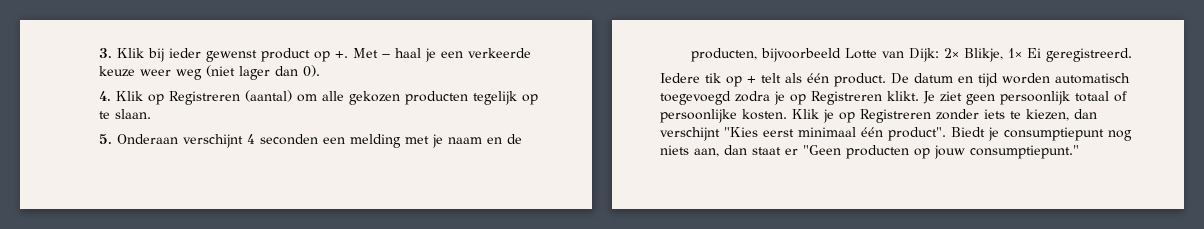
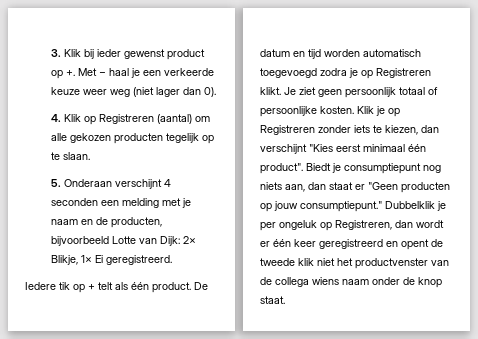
(1079, 152) none -> [385,201,446,211] [260,220,444,231] [260,239,443,250] [260,258,449,269] [260,277,442,288] [260,296,285,304] Dubbelklik je per ongeluk op Registreren, dan wordt er één keer geregistreerd en opent de tweede klik niet het productvenster van de collega wiens naam onder de knop staat.

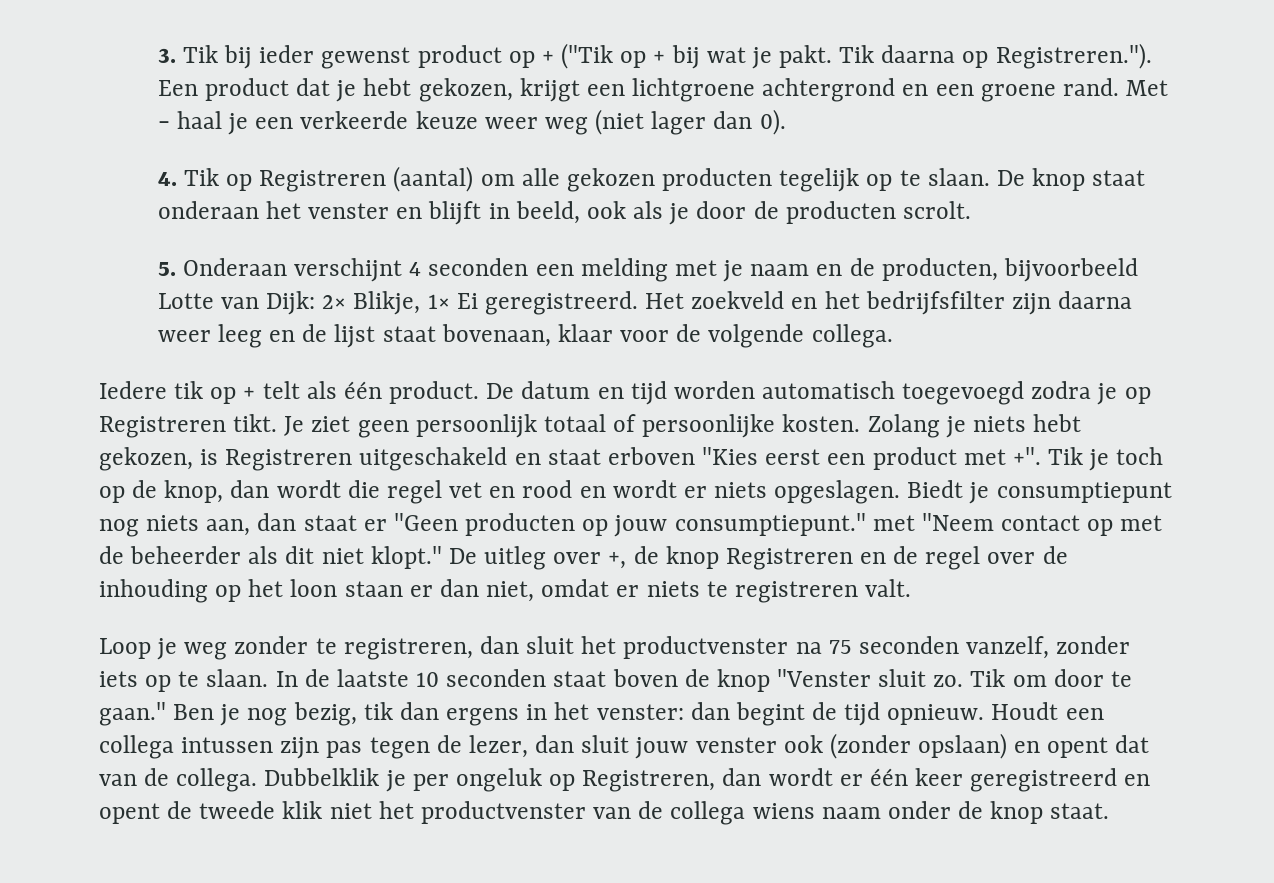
[64,49,82,57] Klik -> [182,45,218,63] Tik
[66,70,76,76] +. -> [541,43,1152,69] [157,78,1119,102] + ("Tik op + bij wat je pakt. Tik daarna op Registreren."). Een product dat je hebt gekozen, krijgt een lichtgroene achtergrond en een groene rand.
[64,114,82,122] Klik -> [183,168,219,186] Tik
(91, 156) none -> [996,168,1146,191] [157,201,971,225] De knop staat onderaan het venster en blijft in beeld, ook als je door de producten scrolt.
(173, 260) none -> [645,291,1132,315] [157,324,893,348] Het zoekveld en het bedrijfsfilter zijn daarna weer leeg en de lijst staat bovenaan, klaar voor de volgende collega.
[260,87,281,95] klikt. -> [233,414,278,432] tikt.
[357,106,400,117] [260,125,439,135] [260,144,426,154] [260,163,303,174] Klik je op Registreren zonder iets te kiezen, dan verschijnt "Kies eerst minimaal één product". -> [867,414,1082,438] [99,447,1164,471] [99,480,901,504] Zolang je niets hebt gekozen, is Registreren uitgeschakeld en staat erboven "Kies eerst een product met +". Tik je toch op de knop, dan wordt die regel vet en rood en wordt er niets opgeslagen.
(382, 206) none -> [872,513,1163,536] [99,546,1068,570] [99,579,912,603] [99,636,1131,660] [99,669,1132,692] [99,702,1104,726] [99,733,1150,759] [99,768,258,792] met "Neem contact op met de beheerder als dit niet klopt." De uitleg over +, de knop Registreren en de regel over de inhouding op het loon staan er dan niet, omdat er niets te registreren valt. // Loop je weg zonder te registreren, dan sluit het productvenster na 75 seconden vanzelf, zonder iets op te slaan. In de laatste 10 seconden staat boven de knop "Venster sluit zo. Tik om door te gaan." Ben je nog bezig, tik dan ergens in het venster: dan begint de tijd opnieuw. Houdt een collega intussen zijn pas tegen de lezer, dan sluit jouw venster ook (zonder opslaan) en opent dat van de collega.

